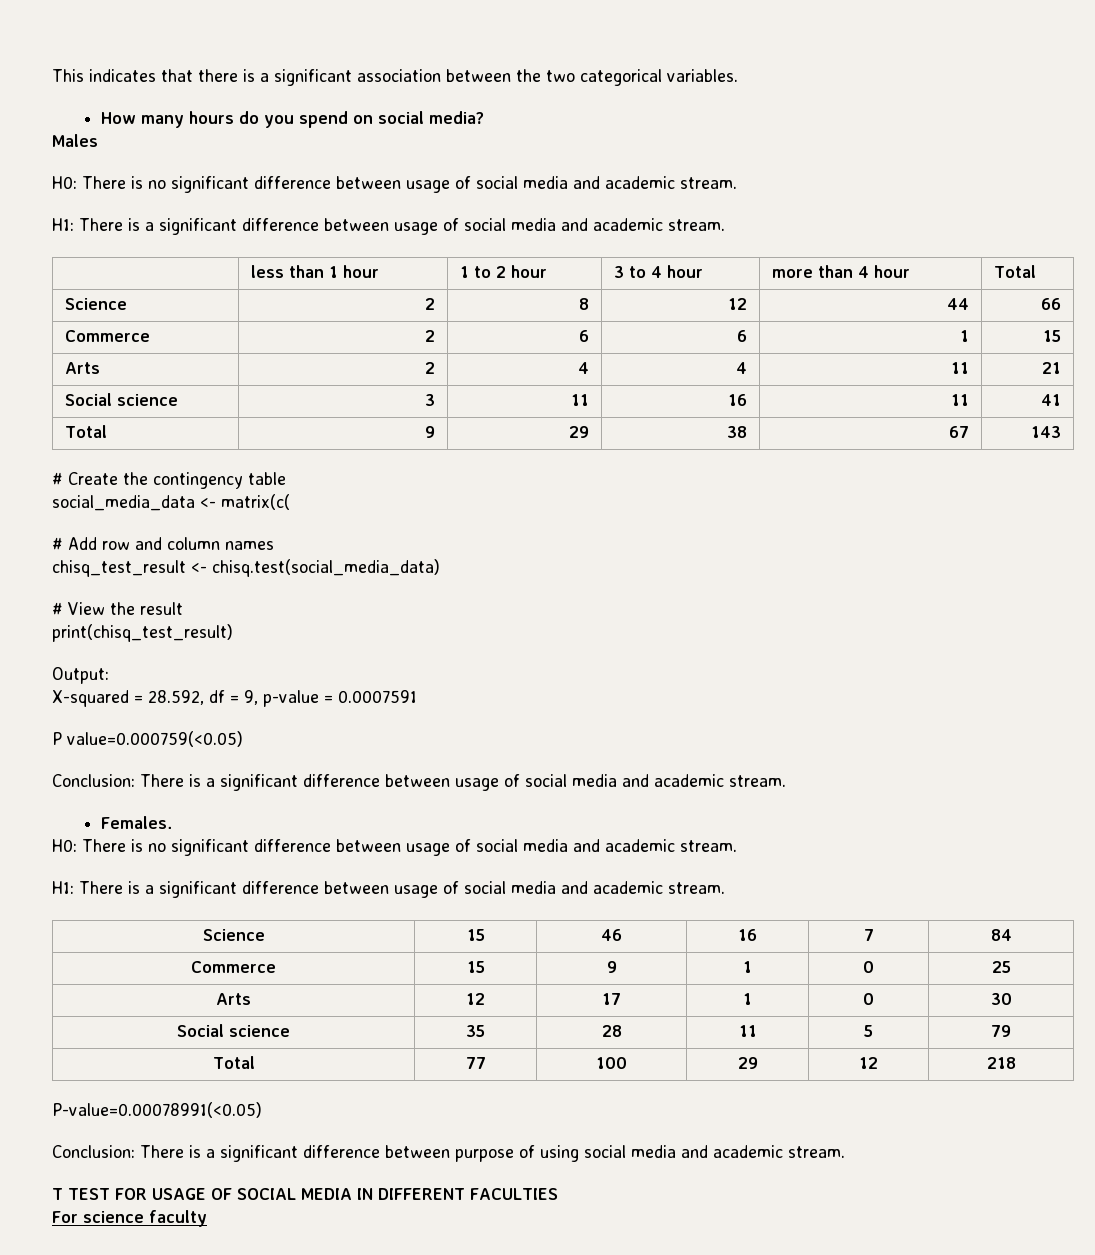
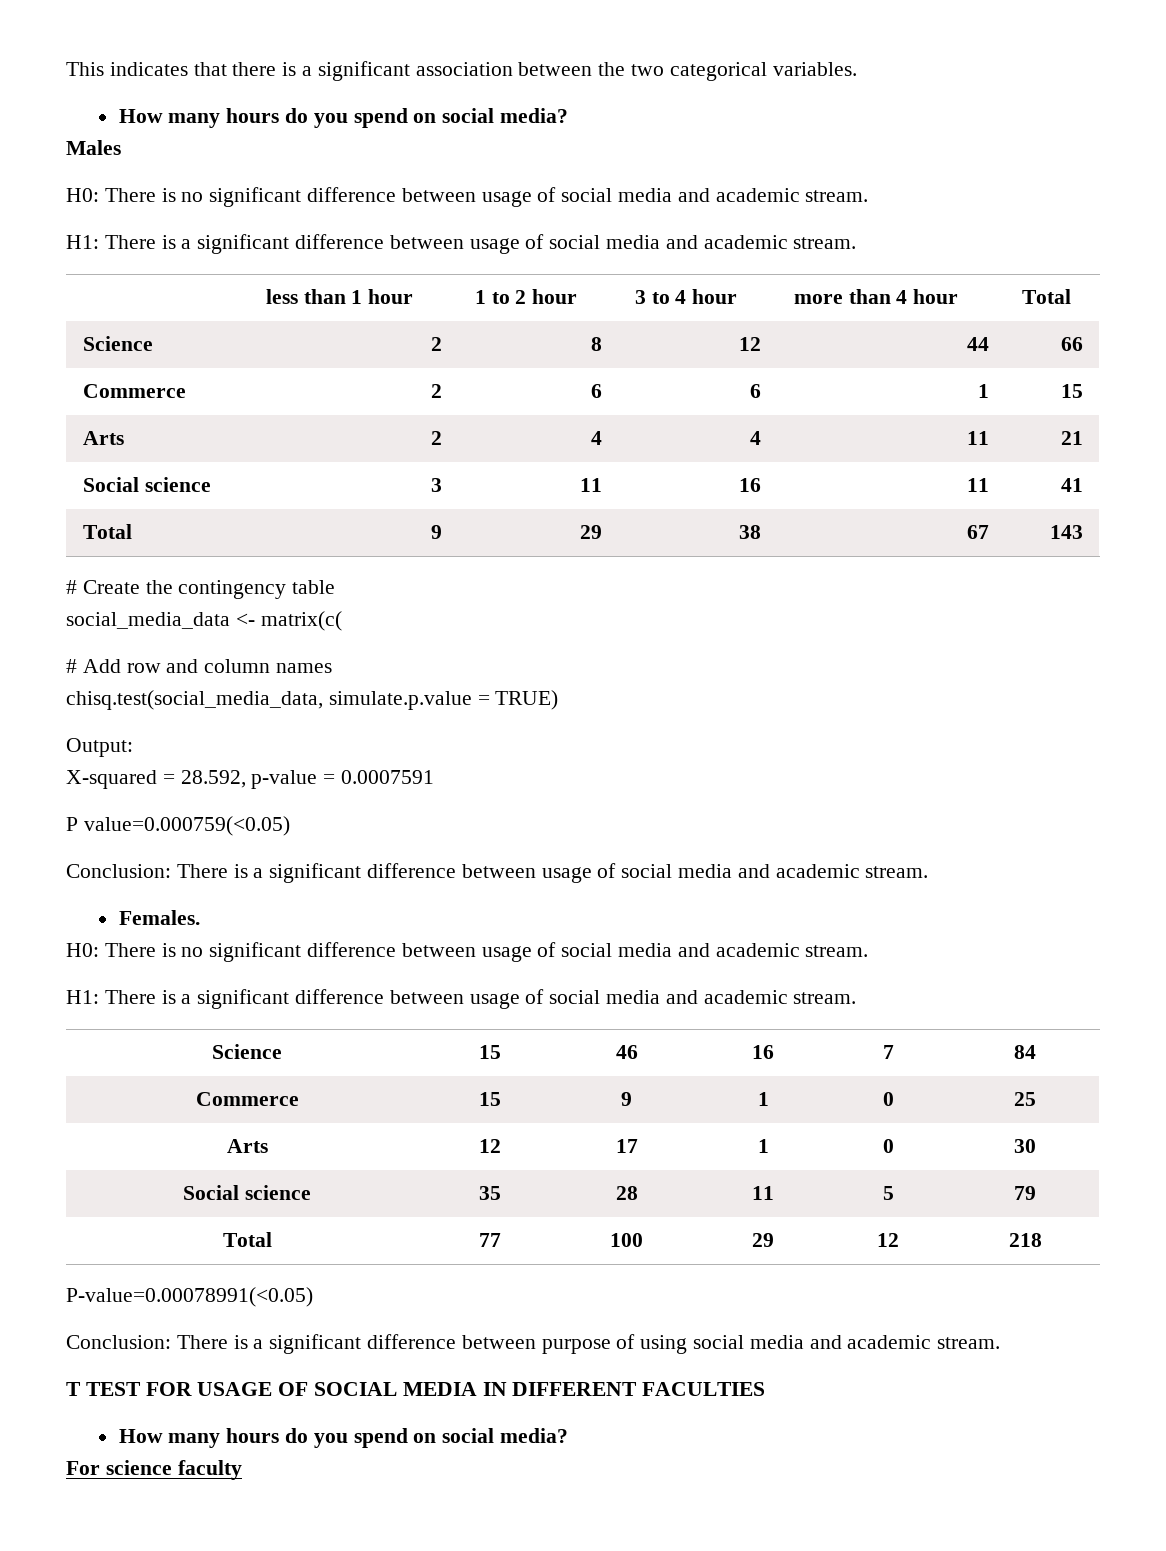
[52,559,440,577] [52,602,183,615] [52,624,233,642] chisq_test_result <- chisq.test(social_media_data) // # View the result // print(chisq_test_result) -> [66,690,559,710] chisq.test(social_media_data, simulate.p.value = TRUE)
[209,690,258,705] df = 9, -> (246, 779) none
(558, 1194) none -> [118,1428,569,1448] // How many hours do you spend on social media?

